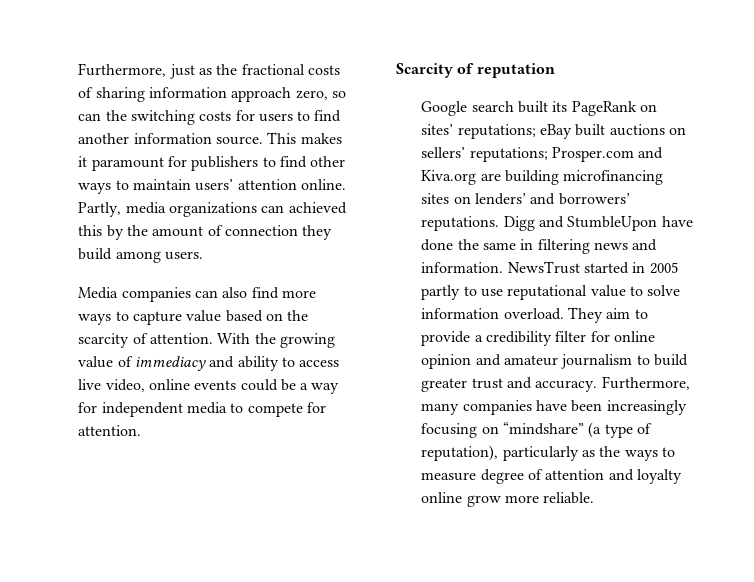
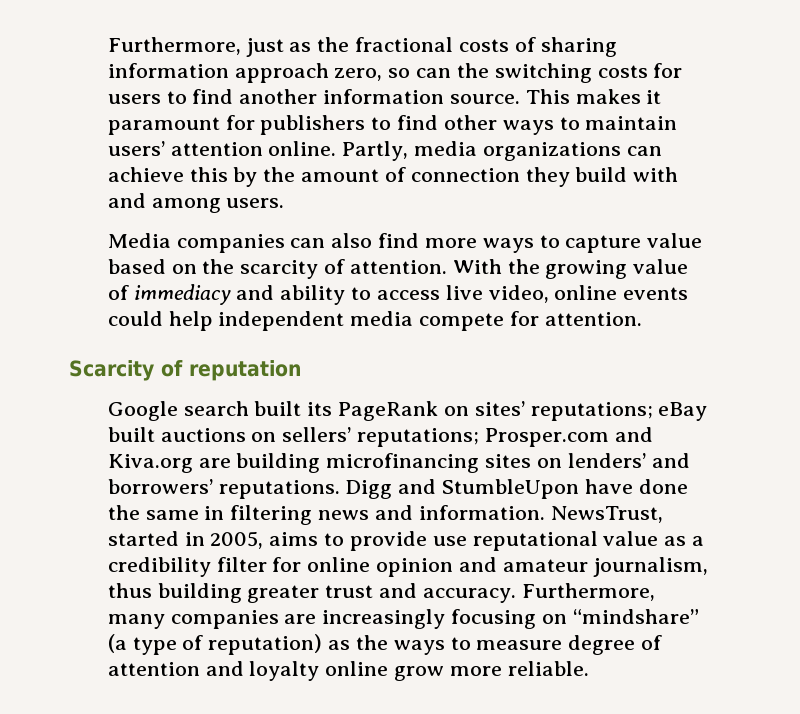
[288,202,347,214] achieved -> [107,167,184,182] achieve
(113, 254) none -> [633,167,679,182] [107,193,146,208] with and
[280,379,340,394] [78,402,98,413] be a way for -> [168,311,213,331] help
[230,403,244,413] to -> (414, 318) none
[507,261,580,274] NewsTrust -> [550,506,664,523] NewsTrust,
[649,262,678,274] [421,285,681,300] [421,307,648,323] [421,331,471,346] 2005 partly to use reputational value to solve information overload. They aim to provide -> [210,531,687,551] 2005, aims to provide use reputational value as
[561,354,688,369] journalism to build -> [592,557,708,577] [107,583,242,603] journalism, thus building
[535,400,603,412] have been -> [284,614,317,624] are
[421,445,579,461] reputation), particularly -> [208,634,323,655] reputation)

